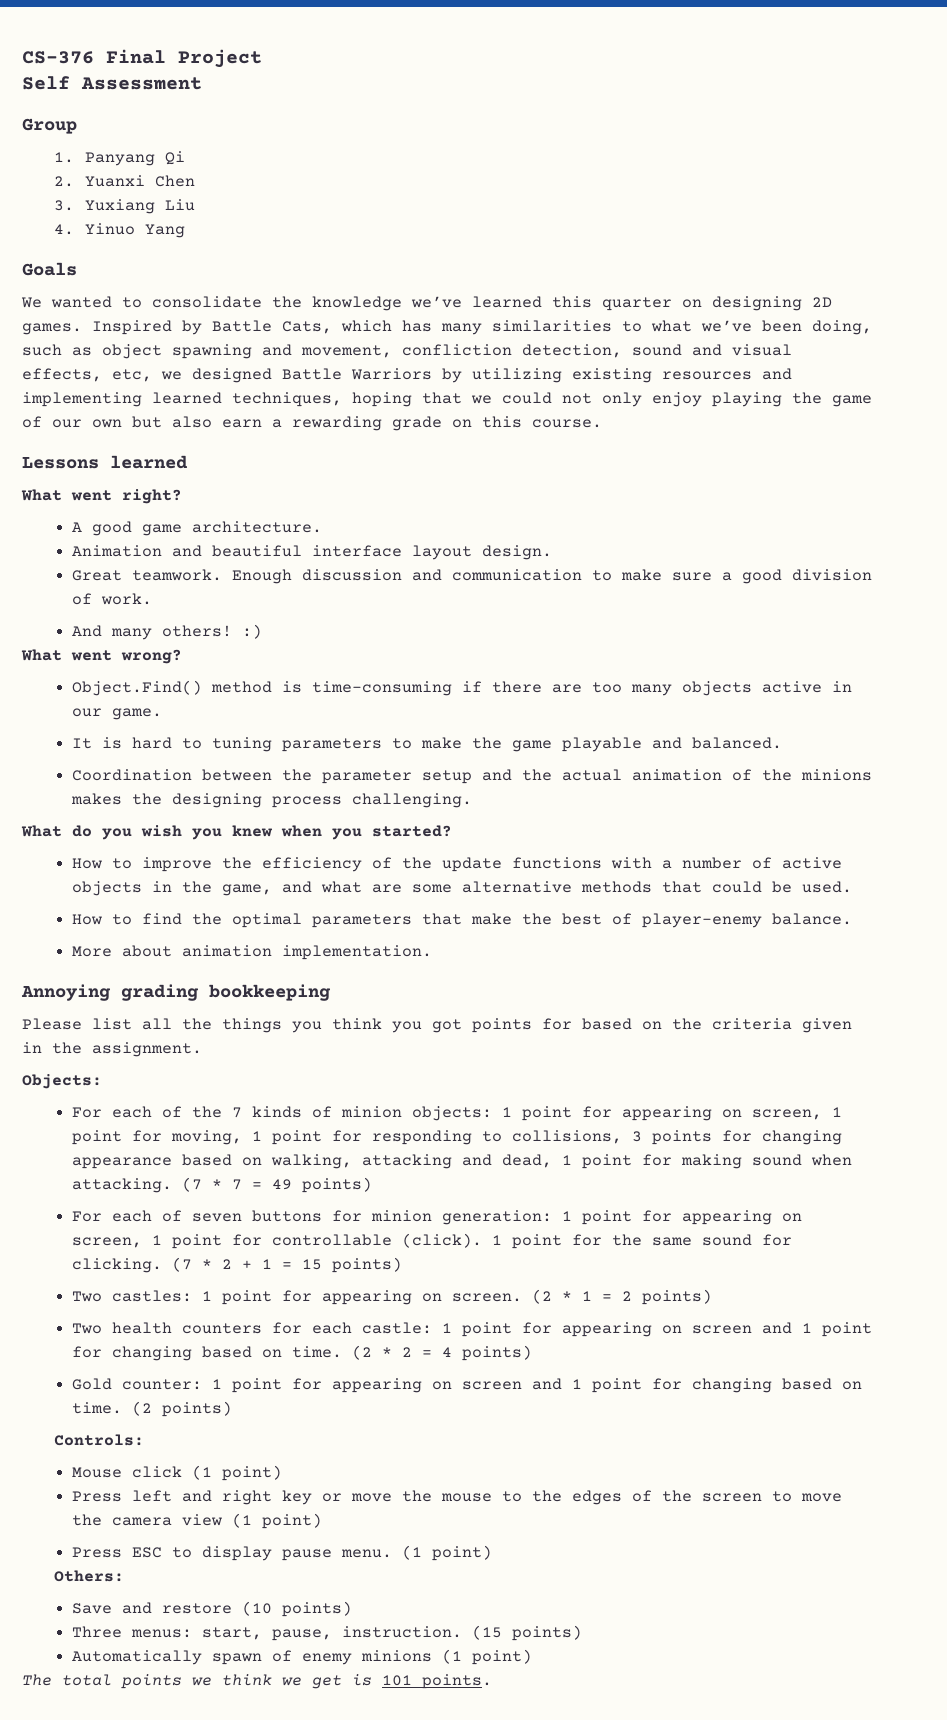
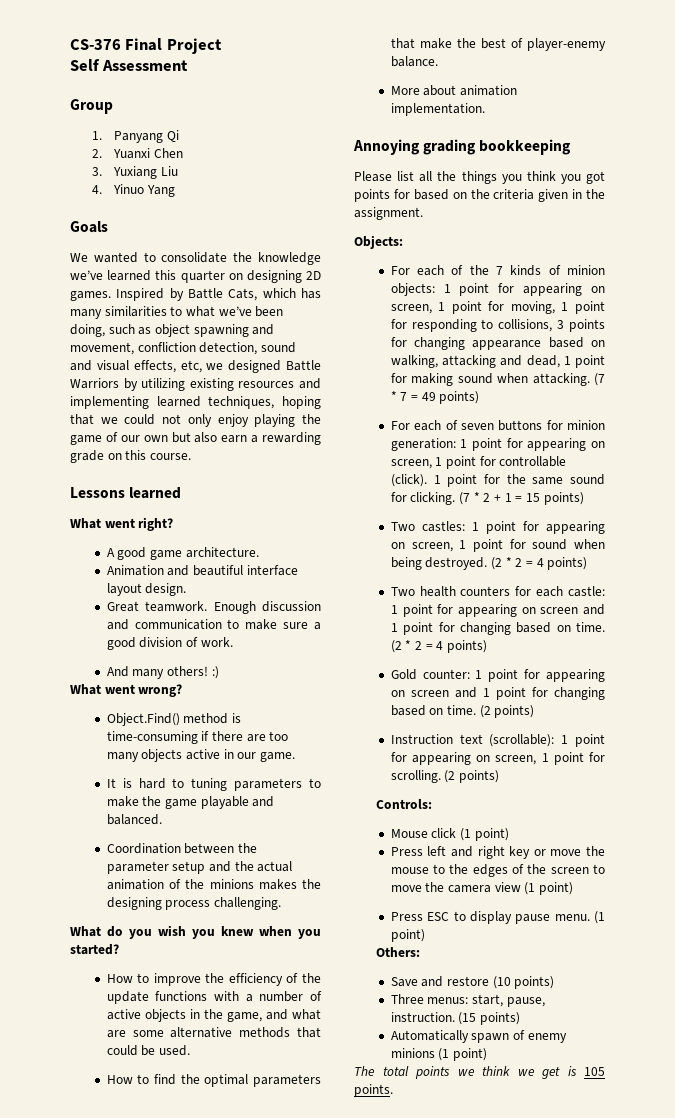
[451,1289,632,1304] screen. (2 * 1 = 2 -> [411,539,605,552] [390,557,544,570] screen, 1 point for sound when being destroyed. (2 * 2 = 4
(232, 1409) none -> [390,734,605,747] [390,752,605,765] [390,770,500,783] // Instruction text (scrollable): 1 point for appearing on screen, 1 point for scrolling. (2 points)
[382,1675,412,1686] 101 -> [584,1067,605,1076] 105

